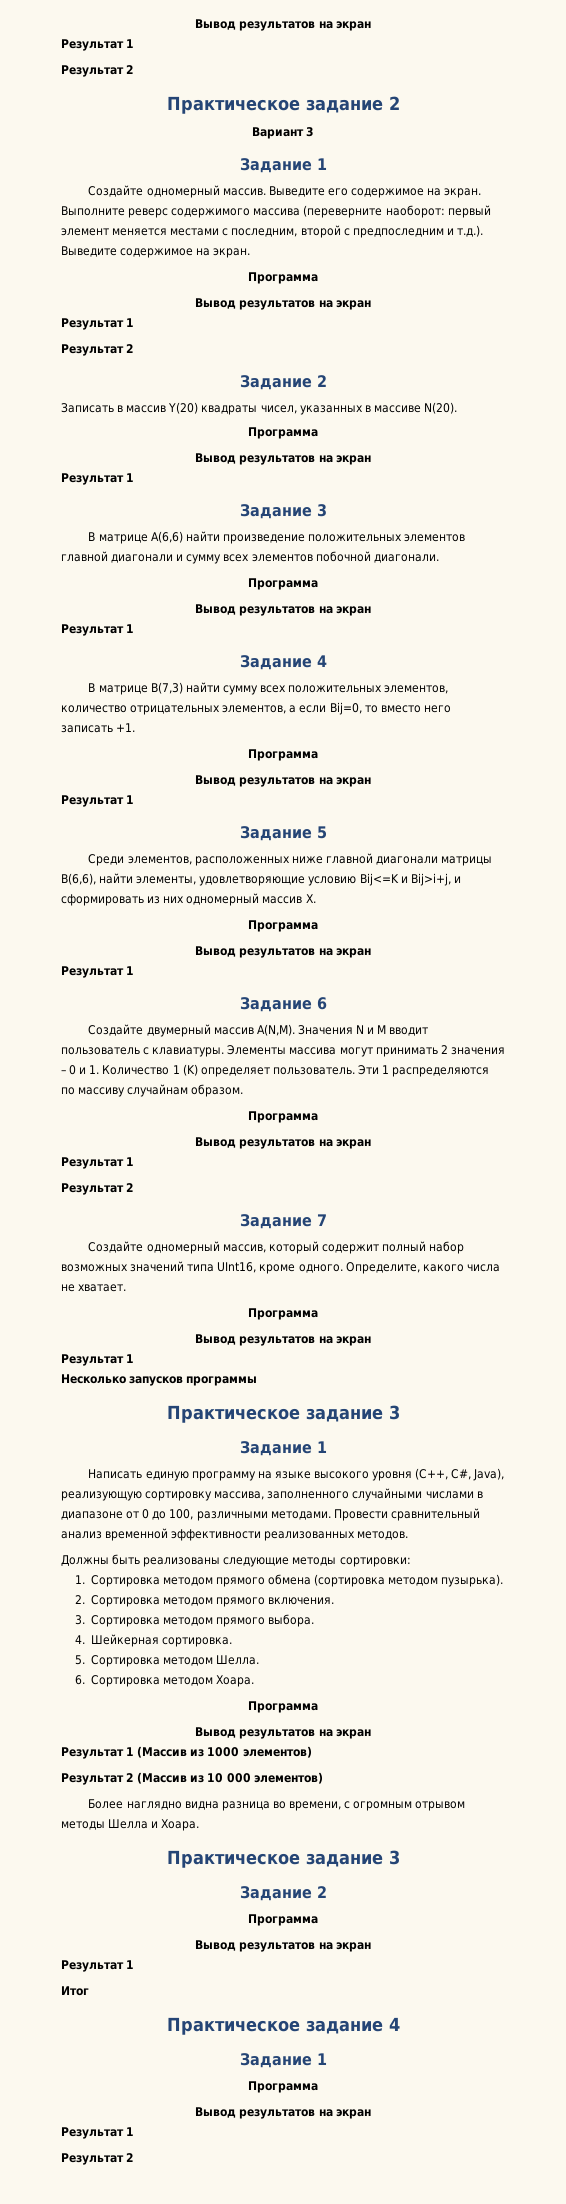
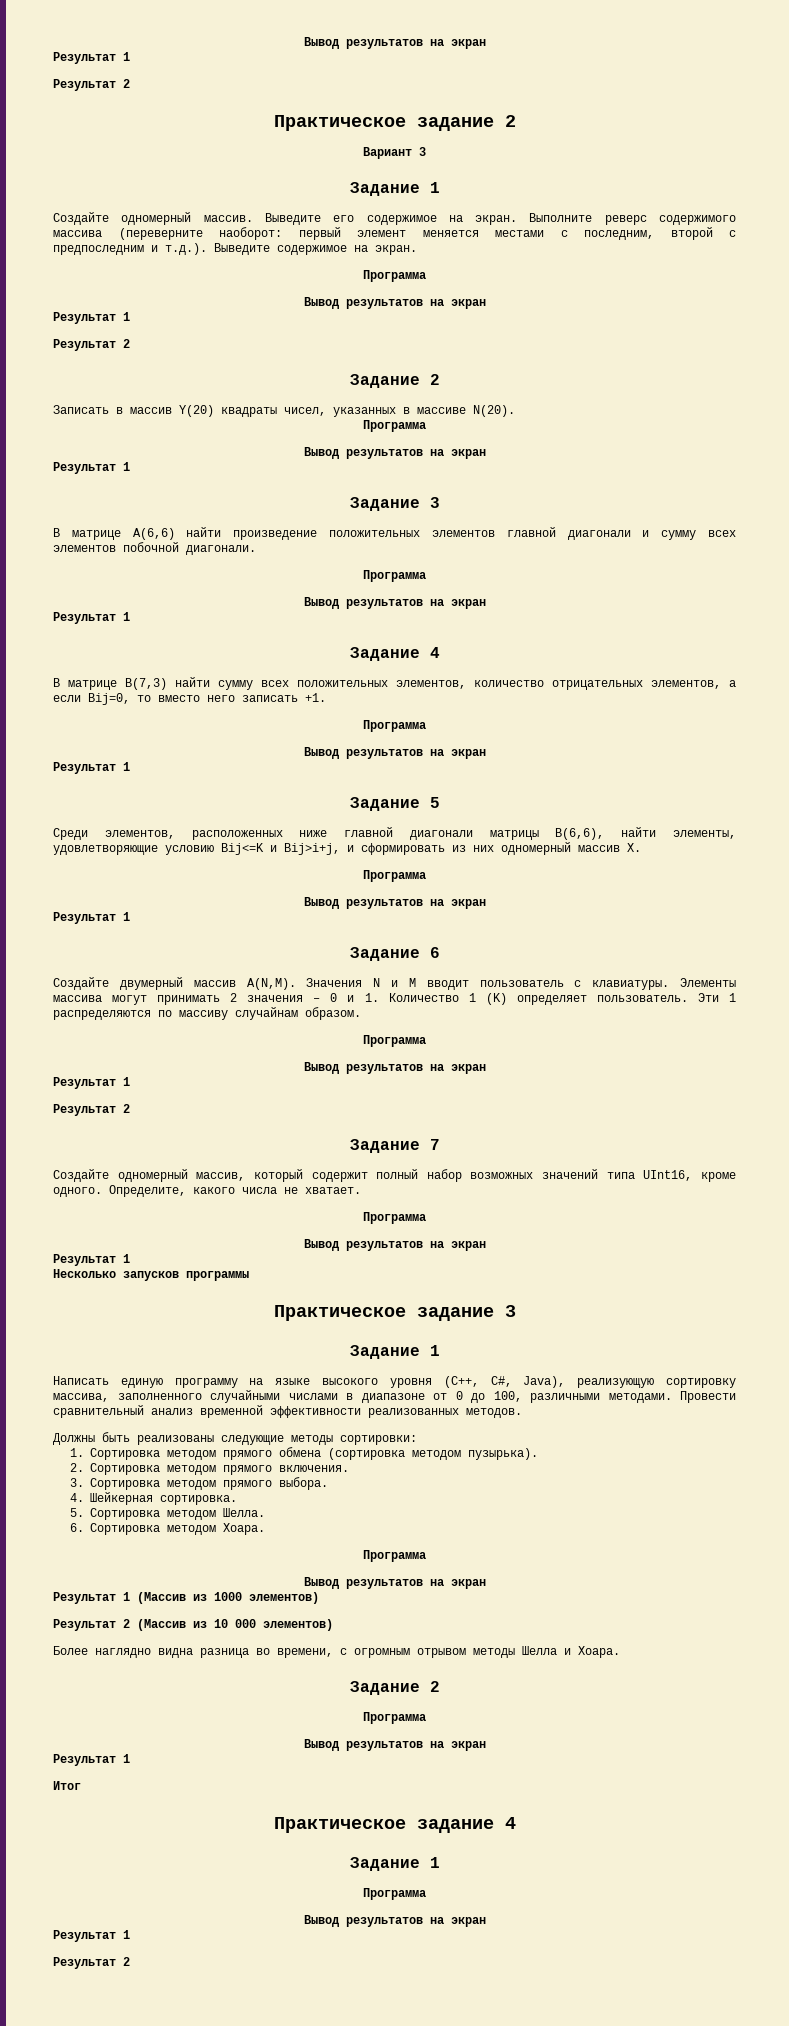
[166,1850,400,1868] // Практическое задание 3 -> (620, 1652) none

